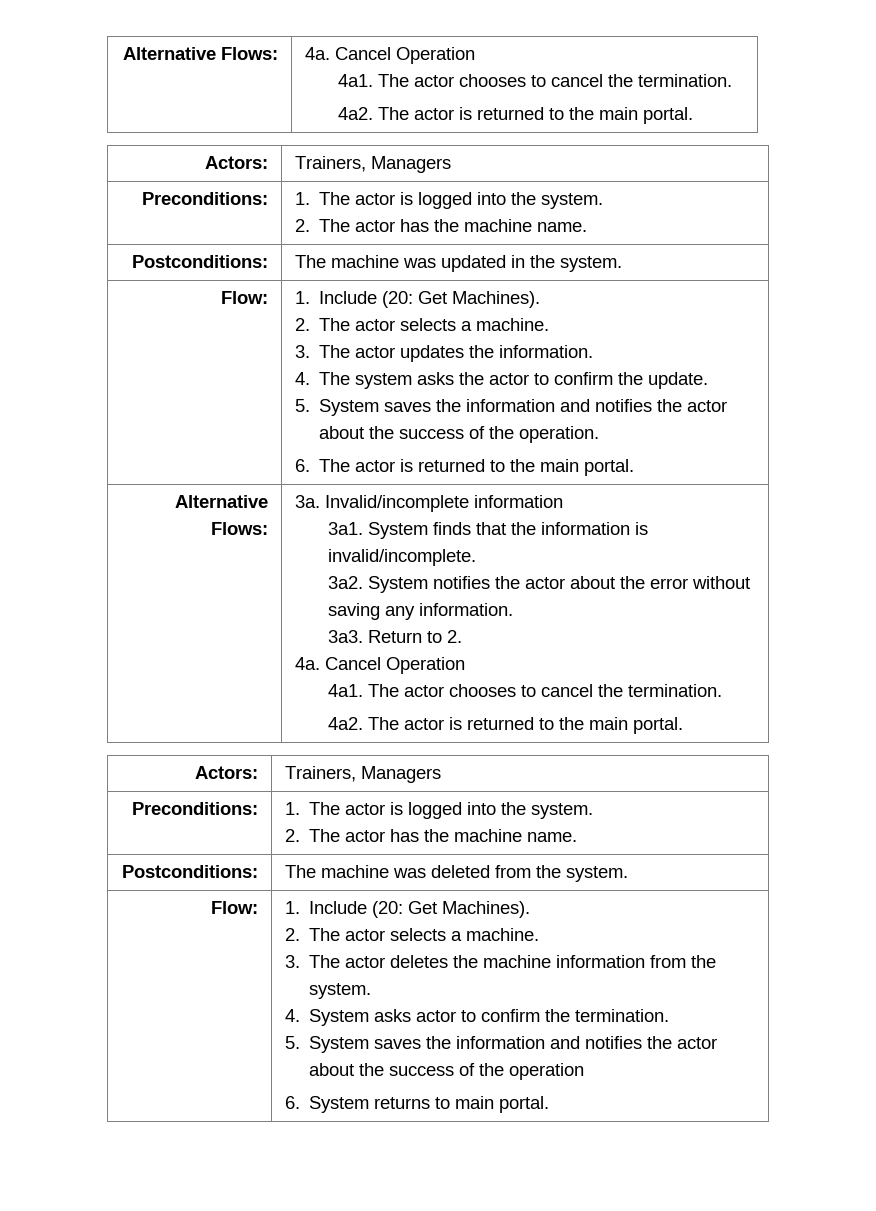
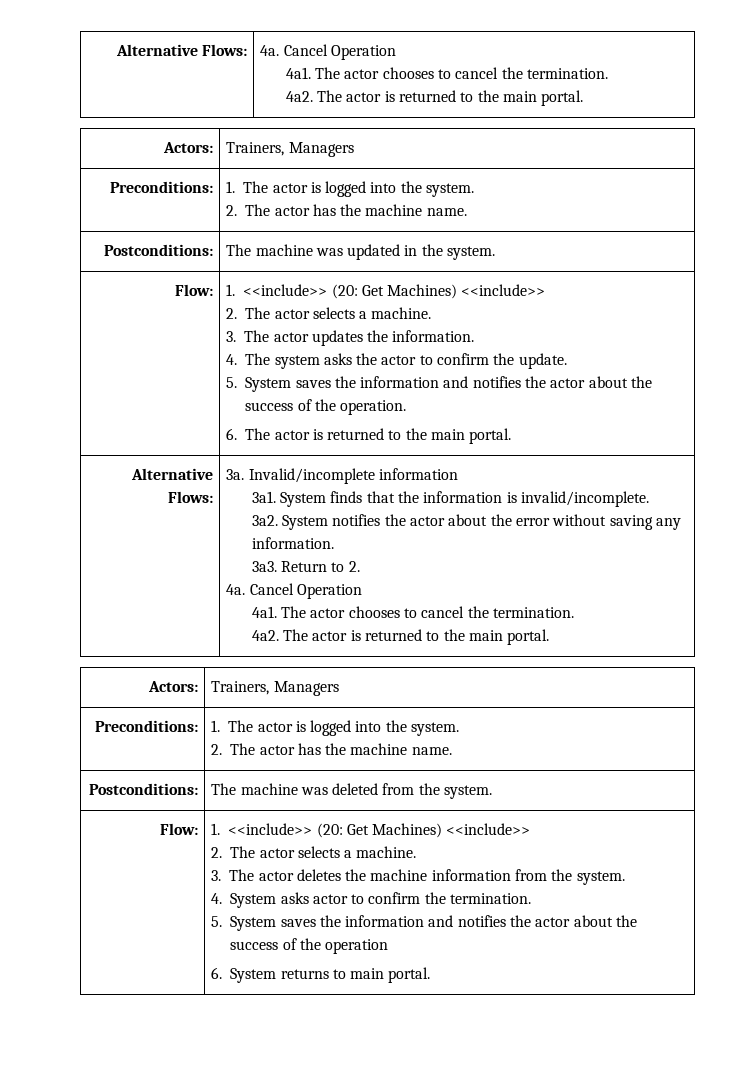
[318,291,540,308] Include (20: Get Machines). -> [243,284,546,299] <<include>> (20: Get Machines) <<include>>
[308,901,530,918] Include (20: Get Machines). -> [228,823,531,838] <<include>> (20: Get Machines) <<include>>

